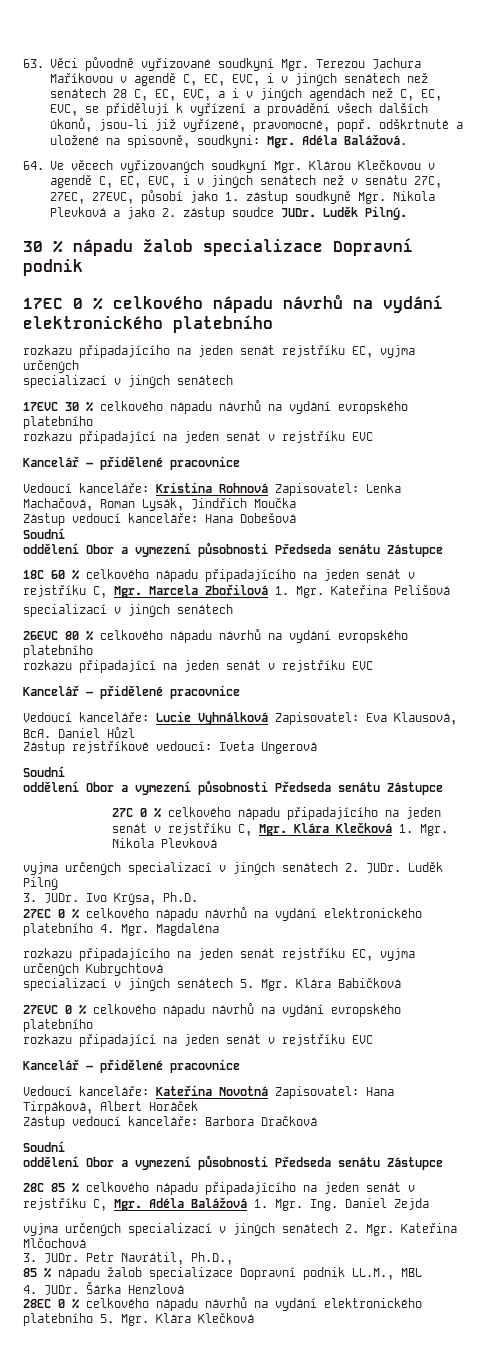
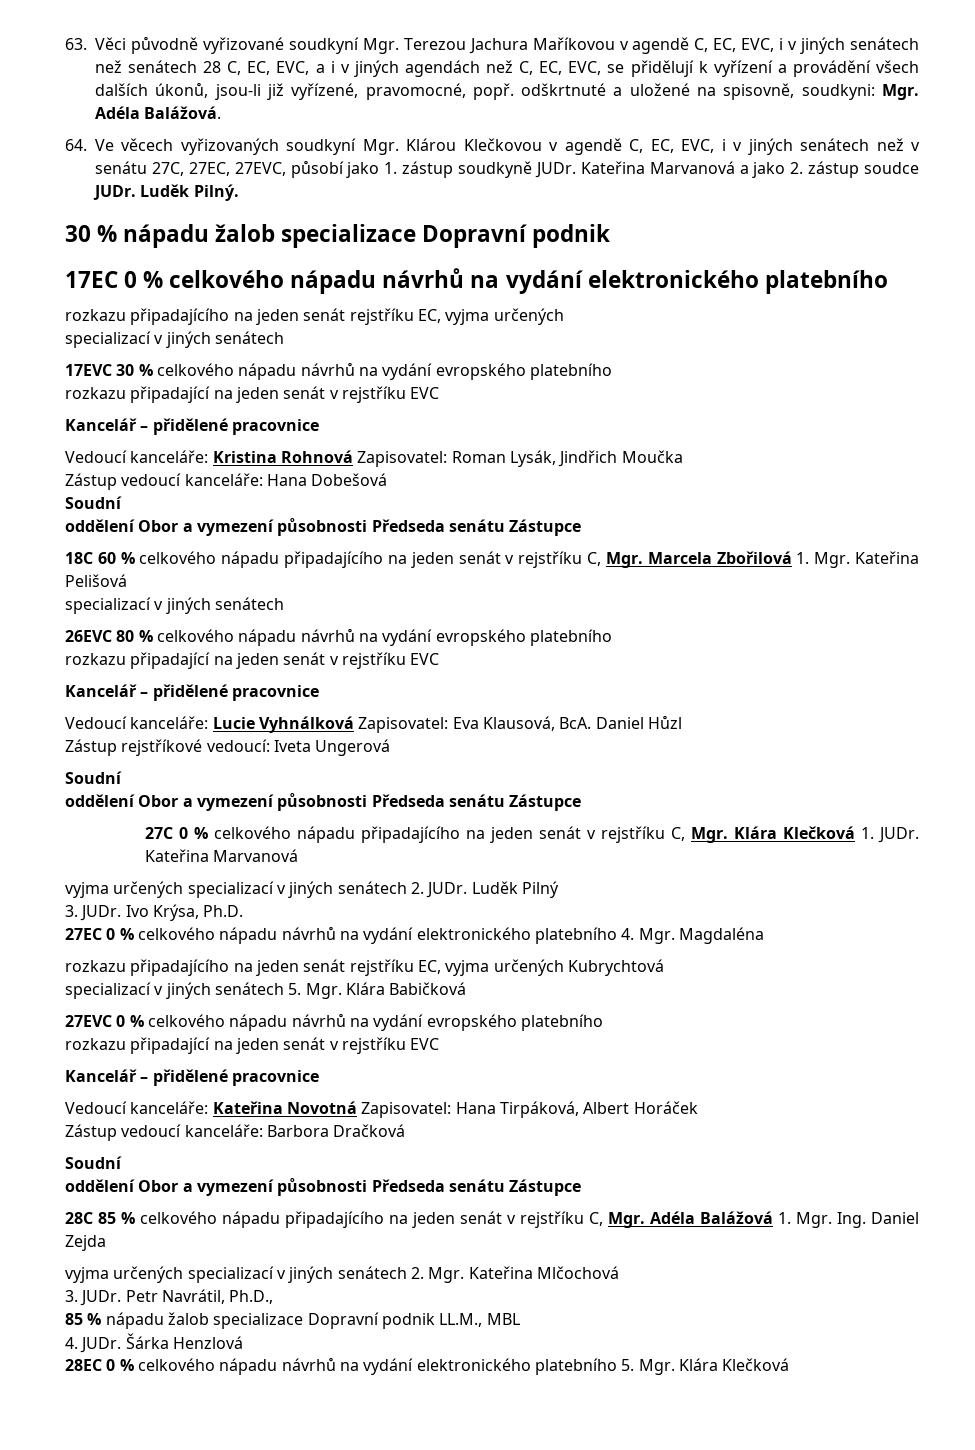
[357,191,435,204] [49,207,106,217] Mgr. Nikola Plevková -> [534,161,735,178] JUDr. Kateřina Marvanová
[366,483,401,493] [23,498,93,511] Lenka Machačová, -> (448, 459) none
[420,824,449,836] [112,838,218,848] Mgr. Nikola Plevková -> [878,827,919,843] [144,849,299,862] JUDr. Kateřina Marvanová

